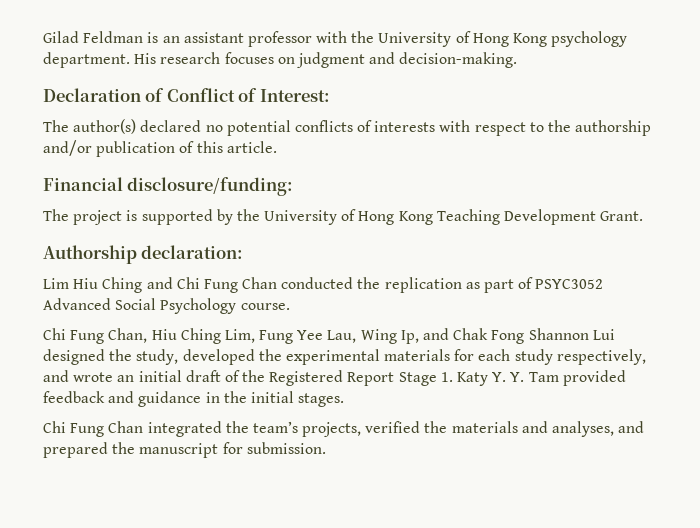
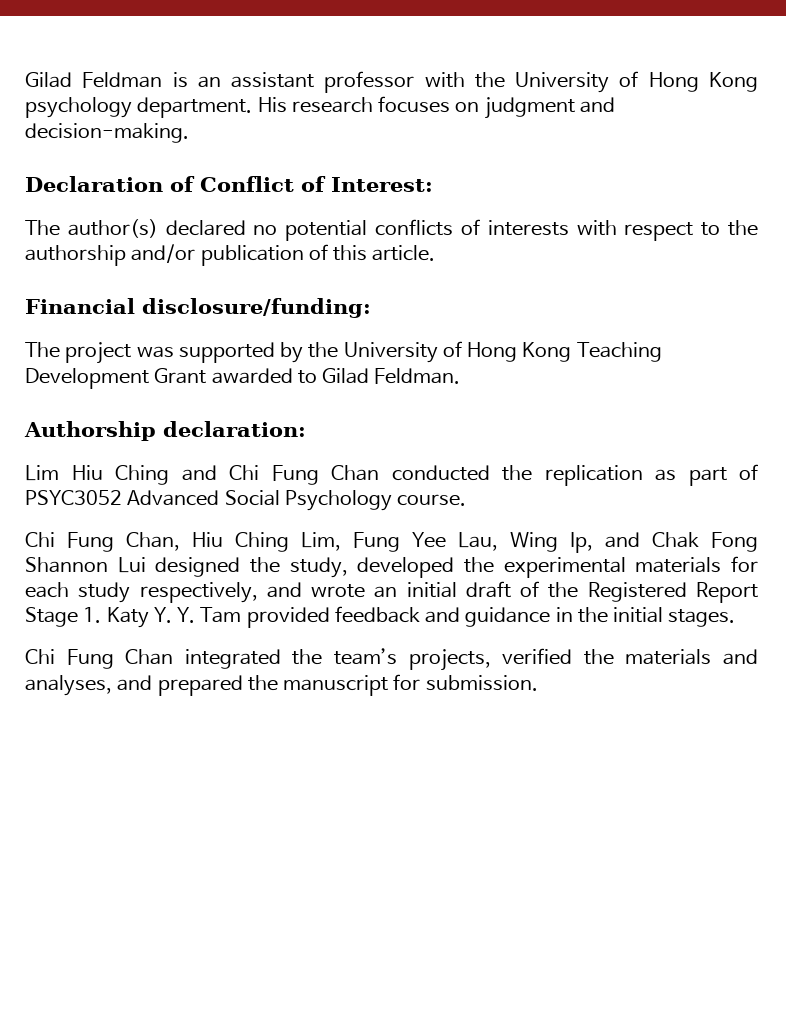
[126,210,138,221] is -> [136,346,174,358] was
[600,211,644,221] Grant. -> [154,368,461,384] Grant awarded to Gilad Feldman.

